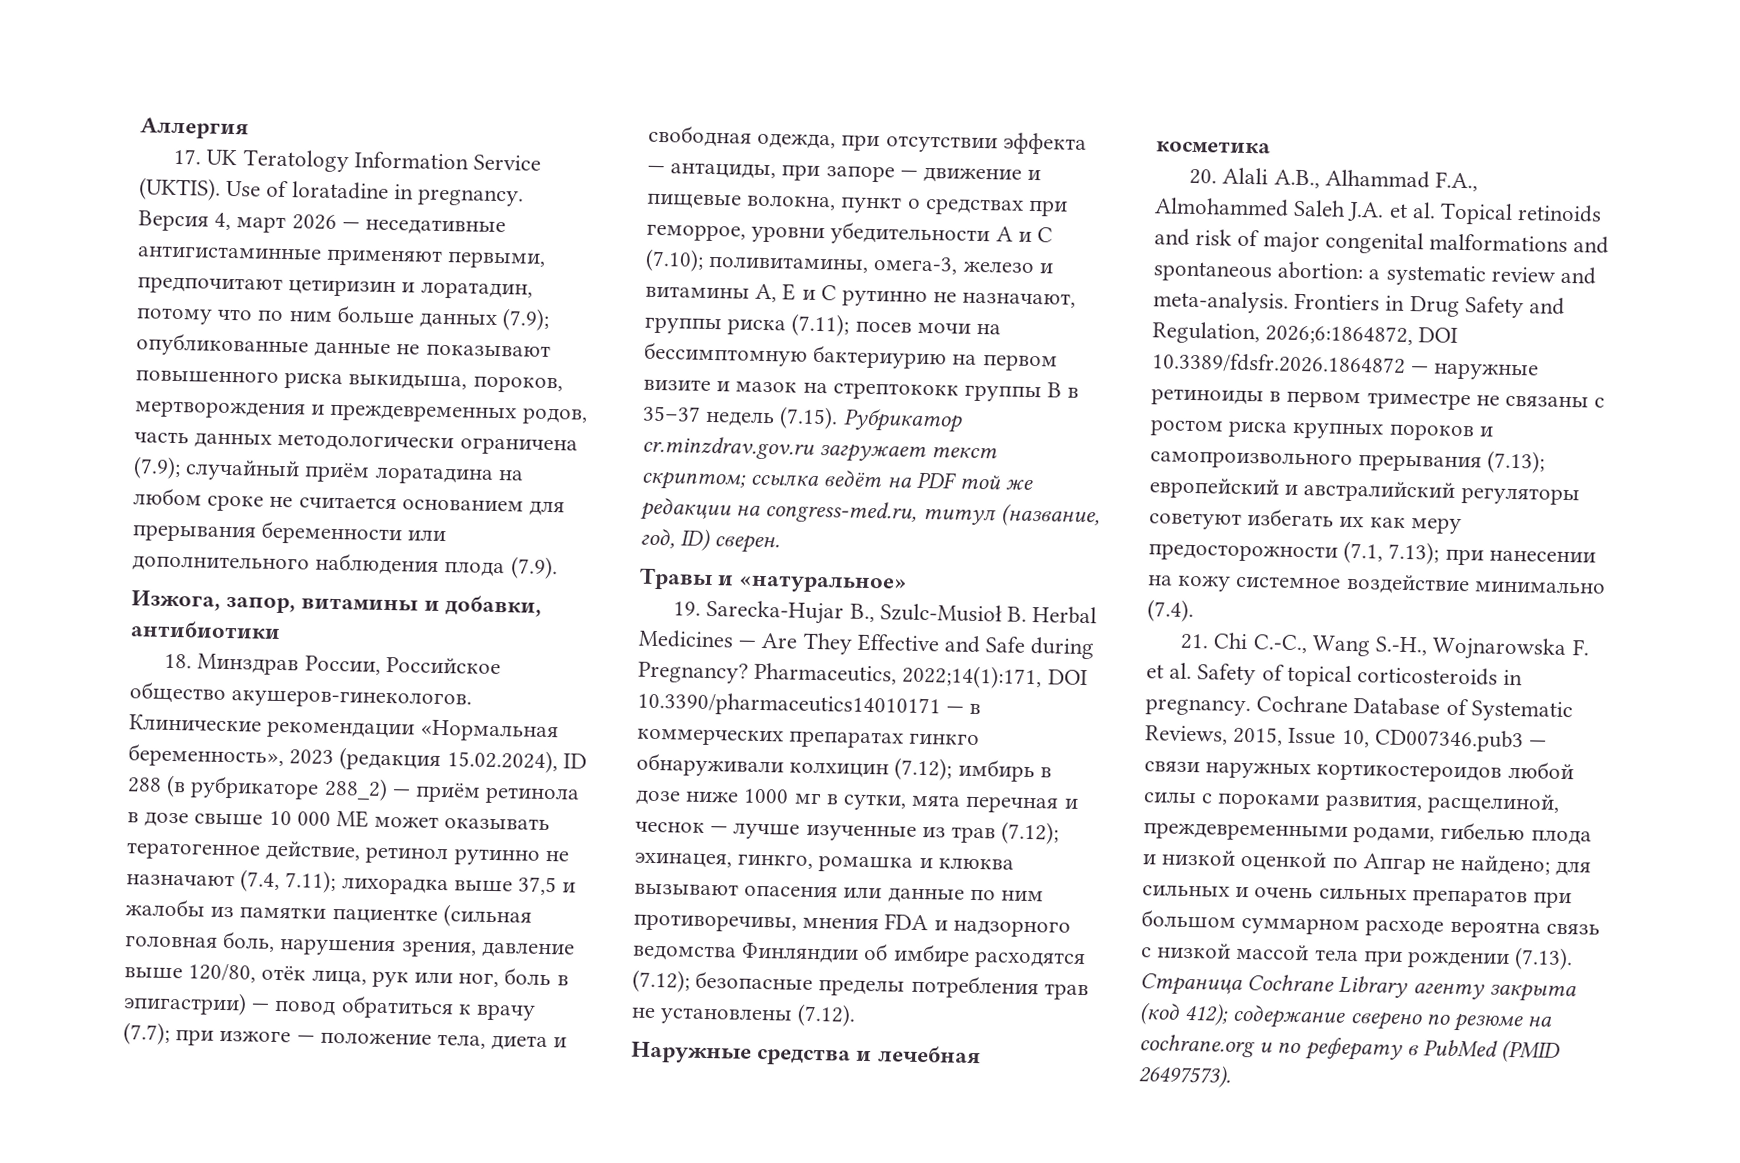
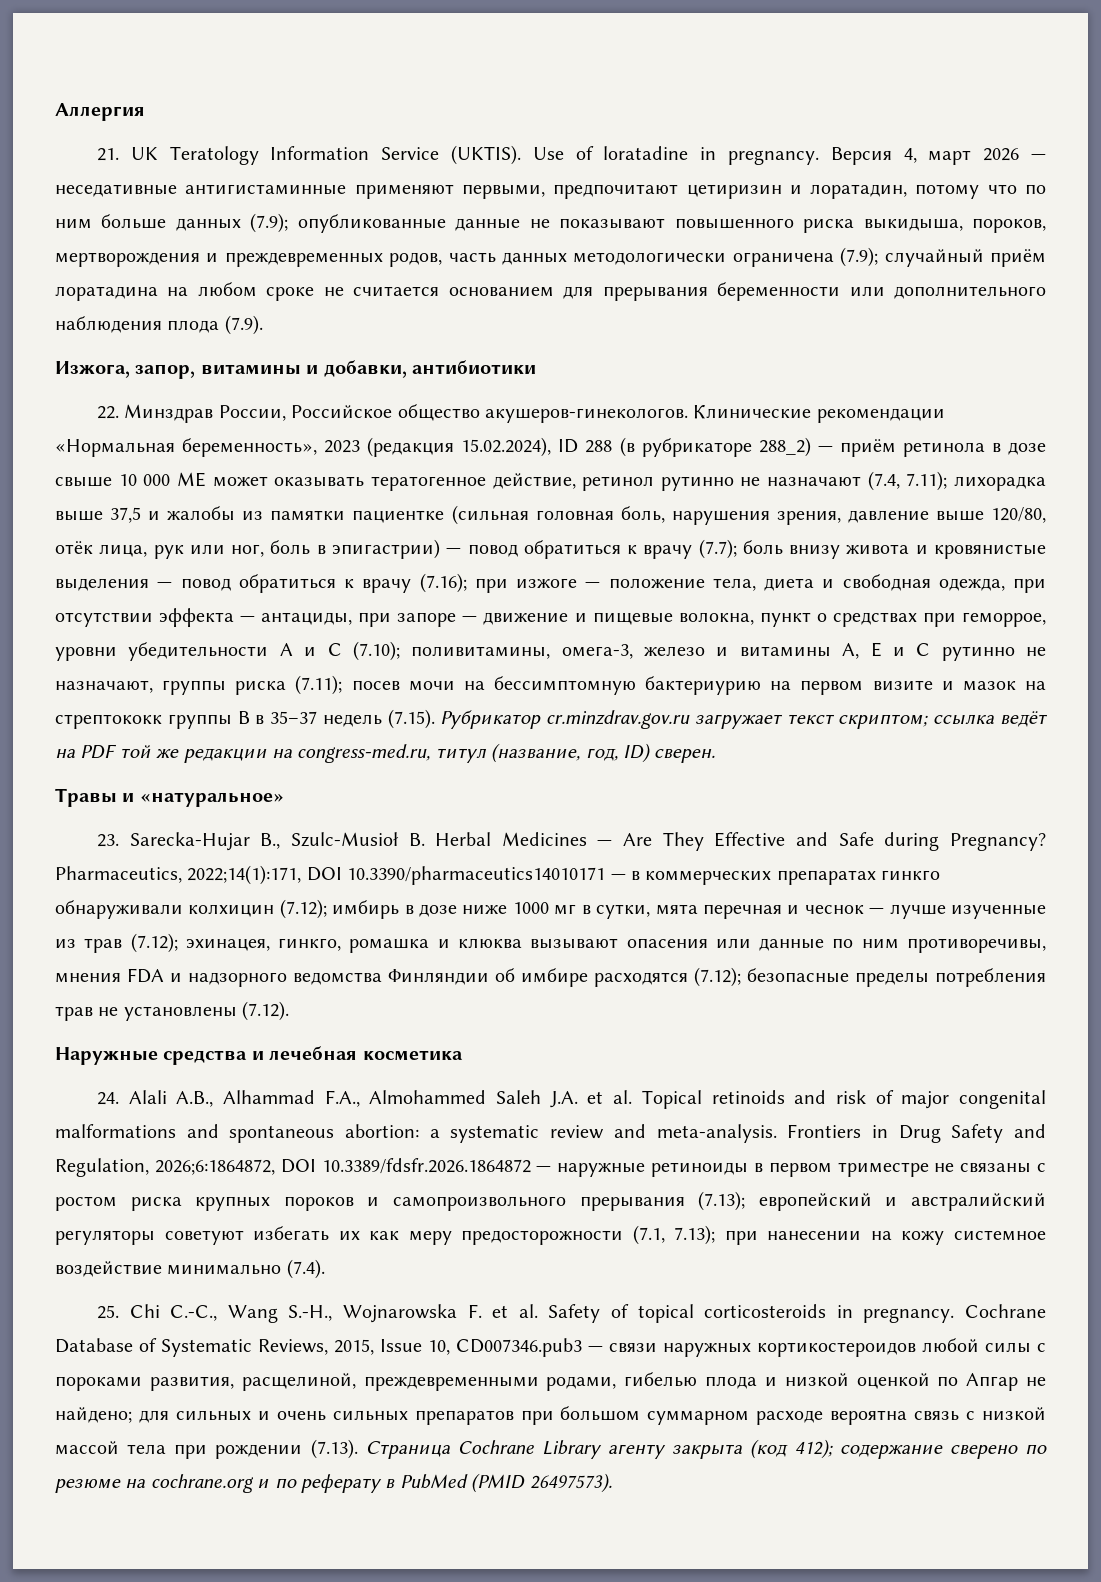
[173,148,202,165] 17. -> [96,148,119,161] 21.
[164,653,193,669] 18. -> [96,406,119,419] 22.
(170, 1033) none -> [742,540,1047,559] [55,573,467,593] боль внизу живота и кровянистые выделения — повод обратиться к врачу (7.16);
[673,601,702,616] 19. -> [96,834,119,847] 23.
[1189,168,1218,185] 20. -> [96,1092,119,1105] 24.
[1180,633,1210,650] 21. -> [96,1305,119,1319] 25.

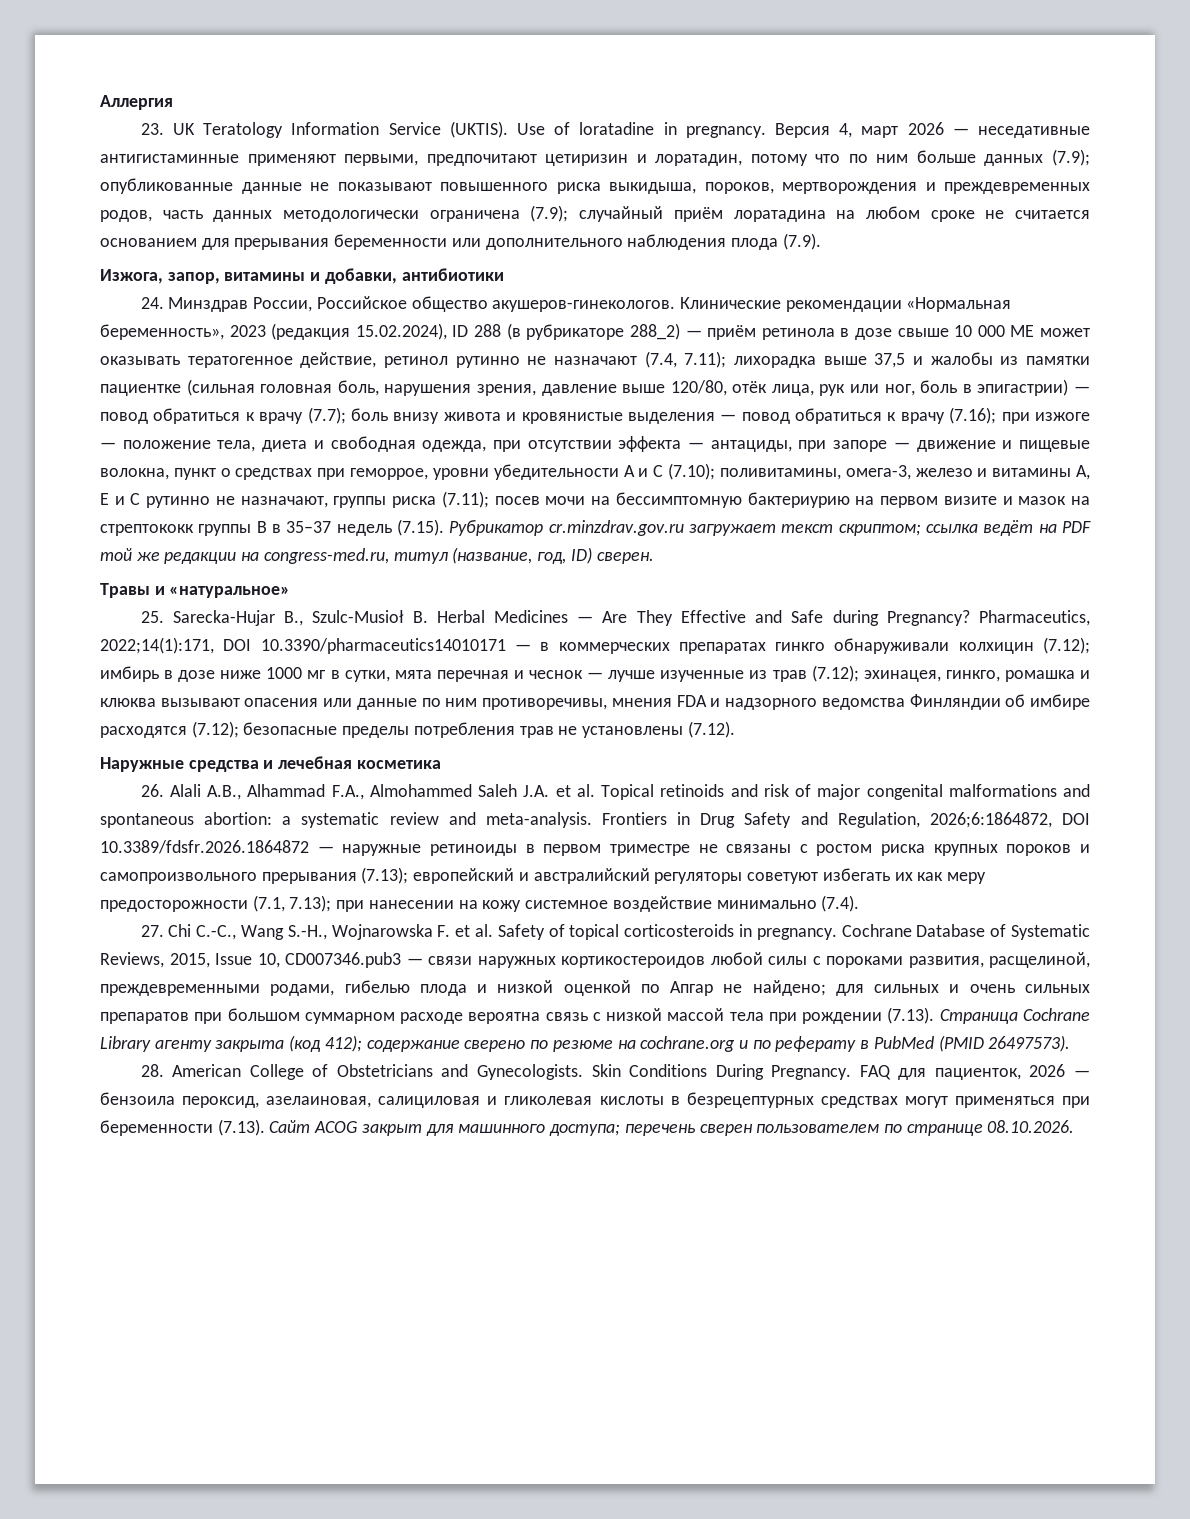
[96,148,119,161] 21. -> [140,123,164,135] 23.
[96,406,119,419] 22. -> [140,297,164,309] 24.
[96,834,119,847] 23. -> [140,611,164,623] 25.
[96,1092,119,1105] 24. -> [140,784,164,797] 26.
[96,1305,119,1319] 25. -> [140,925,164,937] 27.
(612, 1483) none -> [140,1064,1091,1080] [100,1092,1091,1108] [100,1119,1075,1136] // 28. American College of Obstetricians and Gynecologists. Skin Conditions During Pregnancy. FAQ для пациенток, 2026 — бензоила пероксид, азелаиновая, салициловая и гликолевая кислоты в безрецептурных средствах могут применяться при беременности (7.13). Сайт ACOG закрыт для машинного доступа; перечень сверен пользователем по странице 08.10.2026.

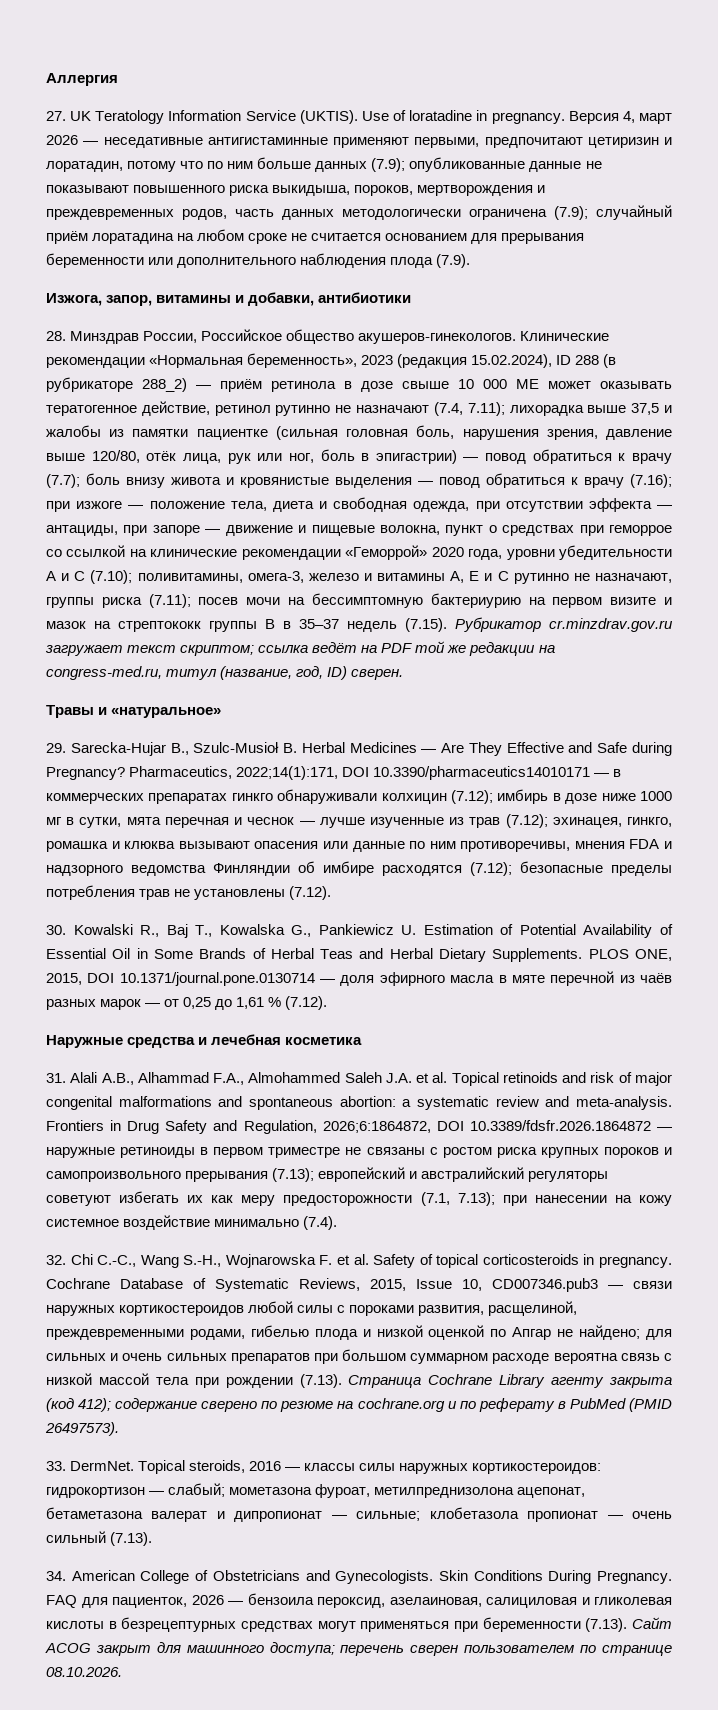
[140,123,164,135] 23. -> [46,111,66,121] 27.
[140,297,164,309] 24. -> [46,331,66,341] 28.
[350,468,429,480] геморрое, -> [609,525,672,536] [46,545,503,560] геморрое со ссылкой на клинические рекомендации «Геморрой» 2020 года,
[140,611,164,623] 25. -> [46,743,66,753] 29.
(735, 729) none -> [46,924,674,938] [46,948,672,962] [46,971,673,986] [46,996,328,1010] // 30. Kowalski R., Baj T., Kowalska G., Pankiewicz U. Estimation of Potential Availability of Essential Oil in Some Brands of Herbal Teas and Herbal Dietary Supplements. PLOS ONE, 2015, DOI 10.1371/journal.pone.0130714 — доля эфирного масла в мяте перечной из чаёв разных марок — от 0,25 до 1,61 % (7.12).
[140,784,164,797] 26. -> [46,1073,66,1083] 31.
[140,925,164,937] 27. -> [46,1255,66,1265] 32.
[140,1064,164,1077] 28. -> [46,1460,602,1474] [46,1483,586,1498] [46,1507,673,1522] [46,1531,153,1546] [46,1571,66,1581] 33. DermNet. Topical steroids, 2016 — классы силы наружных кортикостероидов: гидрокортизон — слабый; мометазона фуроат, метилпреднизолона ацепонат, бетаметазона валерат и дипропионат — сильные; клобетазола пропионат — очень сильный (7.13). // 34.

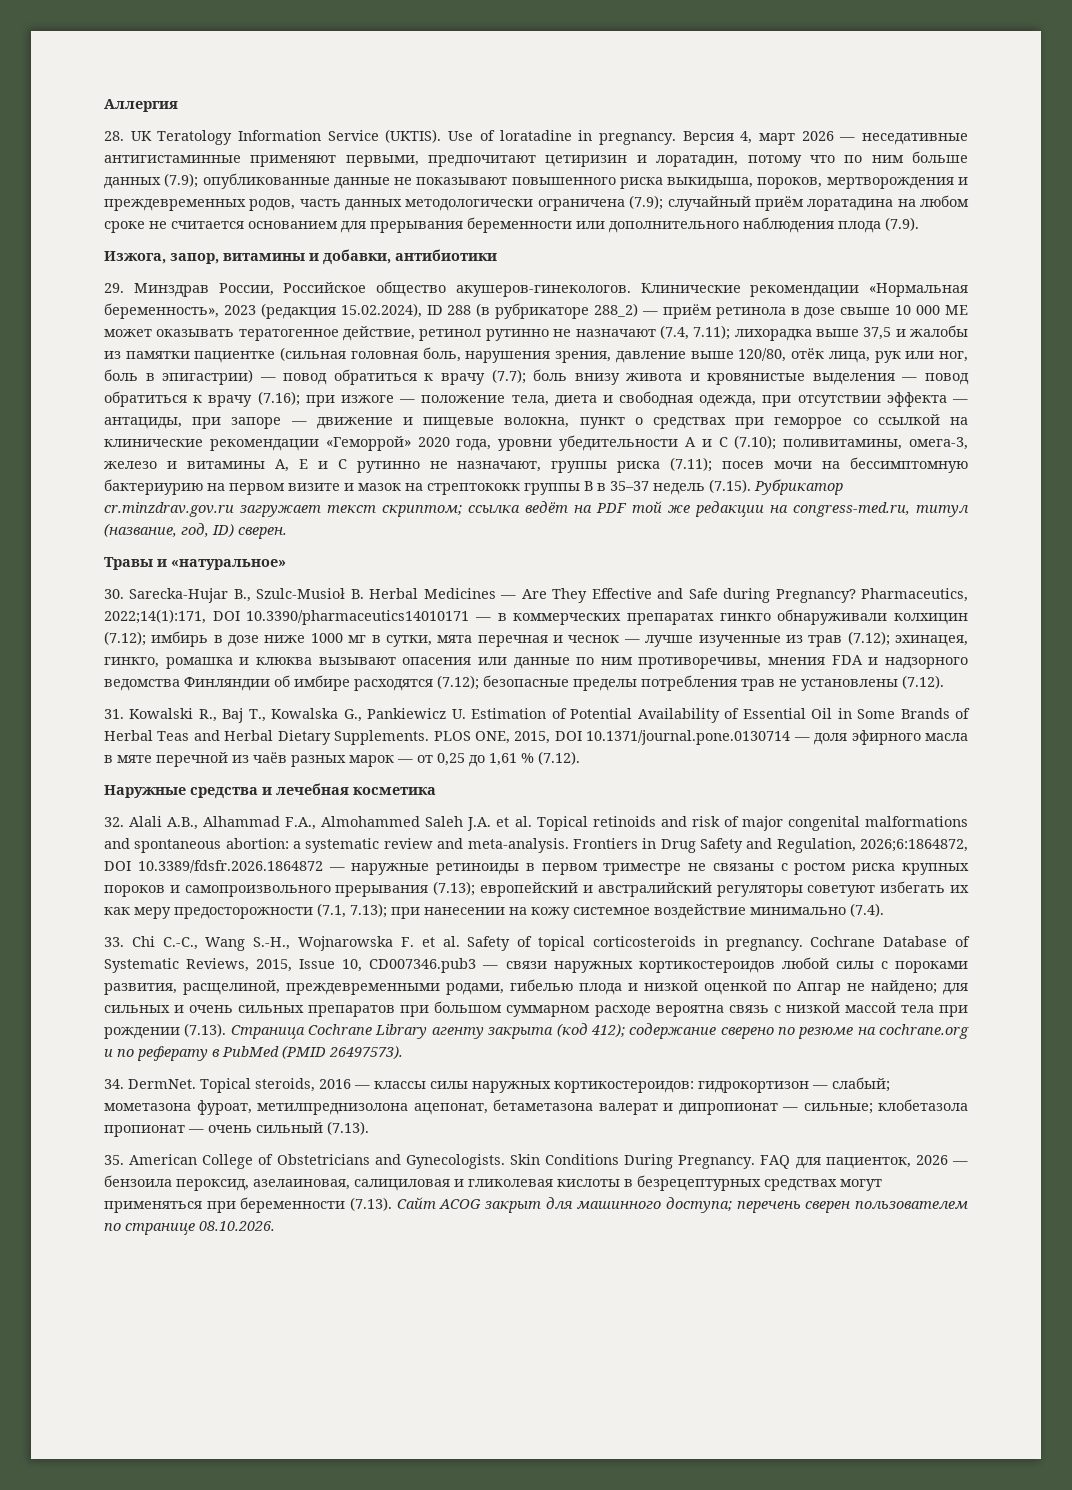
[46,111,66,121] 27. -> [104,131,124,141] 28.
[46,331,66,341] 28. -> [104,283,124,293] 29.
[46,743,66,753] 29. -> [104,589,124,599] 30.
[46,925,66,935] 30. -> [104,709,124,719] 31.
[46,1073,66,1083] 31. -> [104,817,124,827] 32.
[46,1255,66,1265] 32. -> [104,937,124,947] 33.
[46,1461,66,1471] 33. -> [104,1079,124,1089] 34.
[46,1571,66,1581] 34. -> [104,1155,124,1165] 35.

